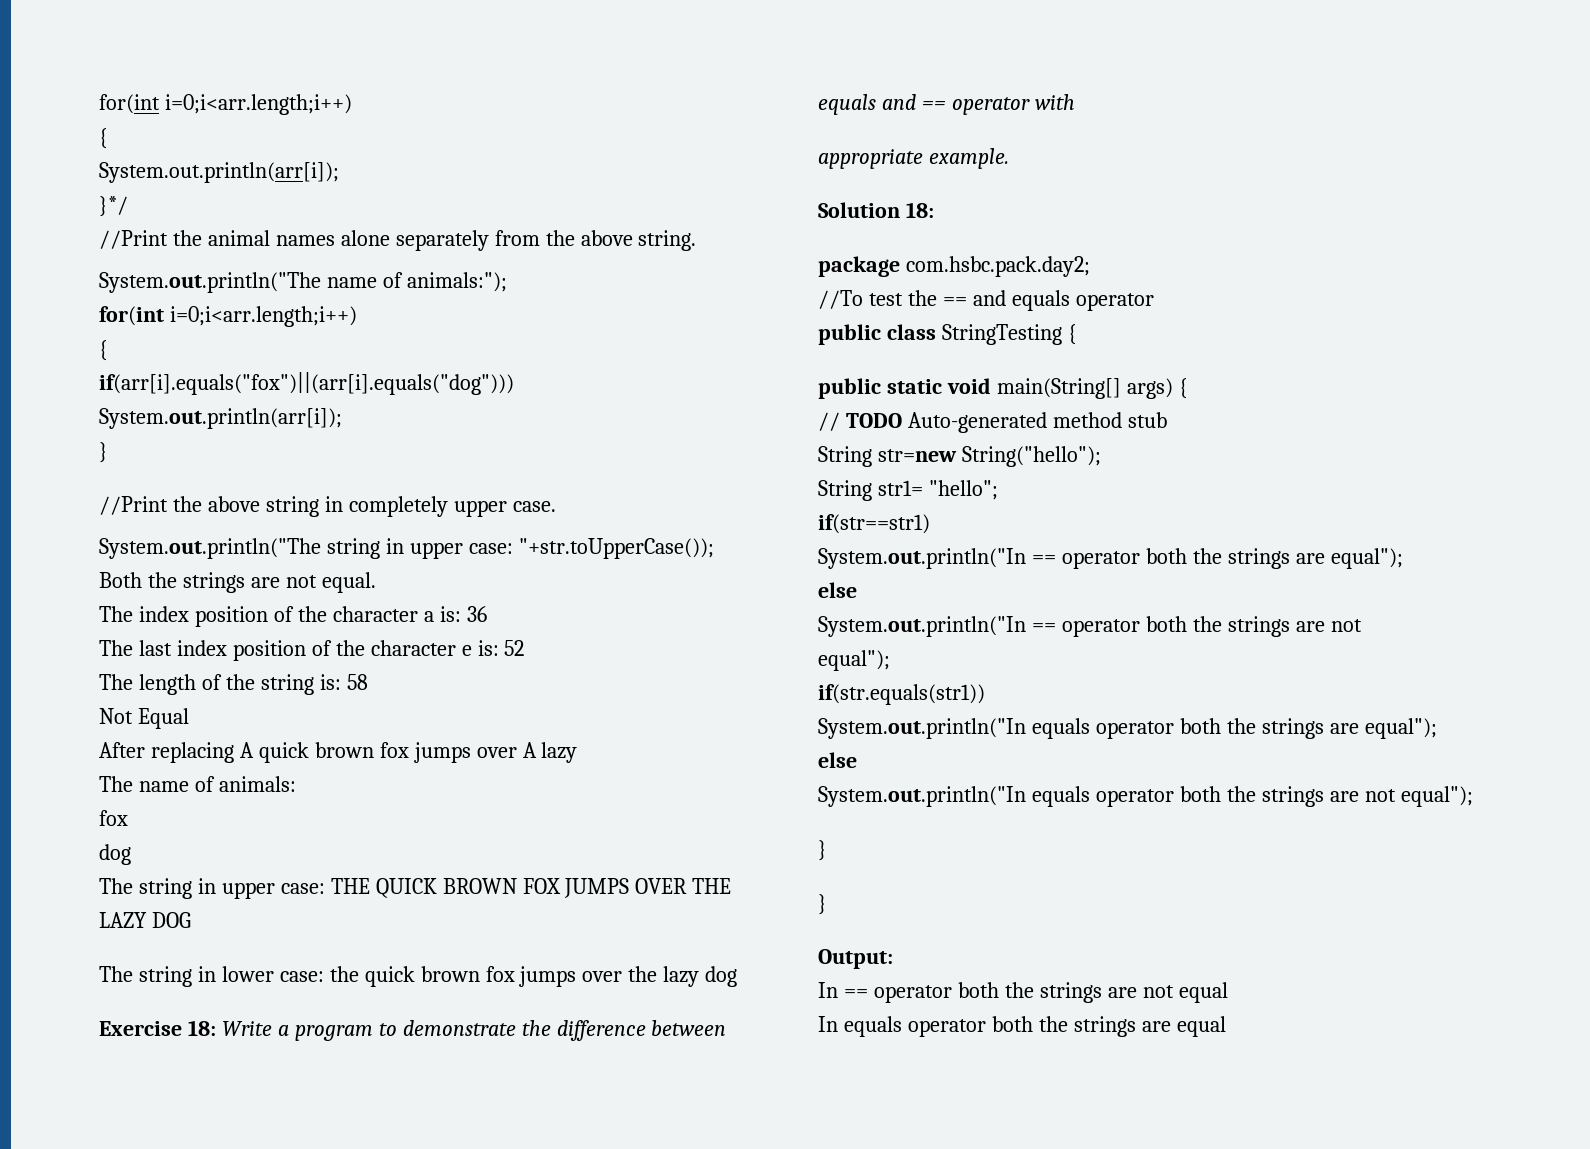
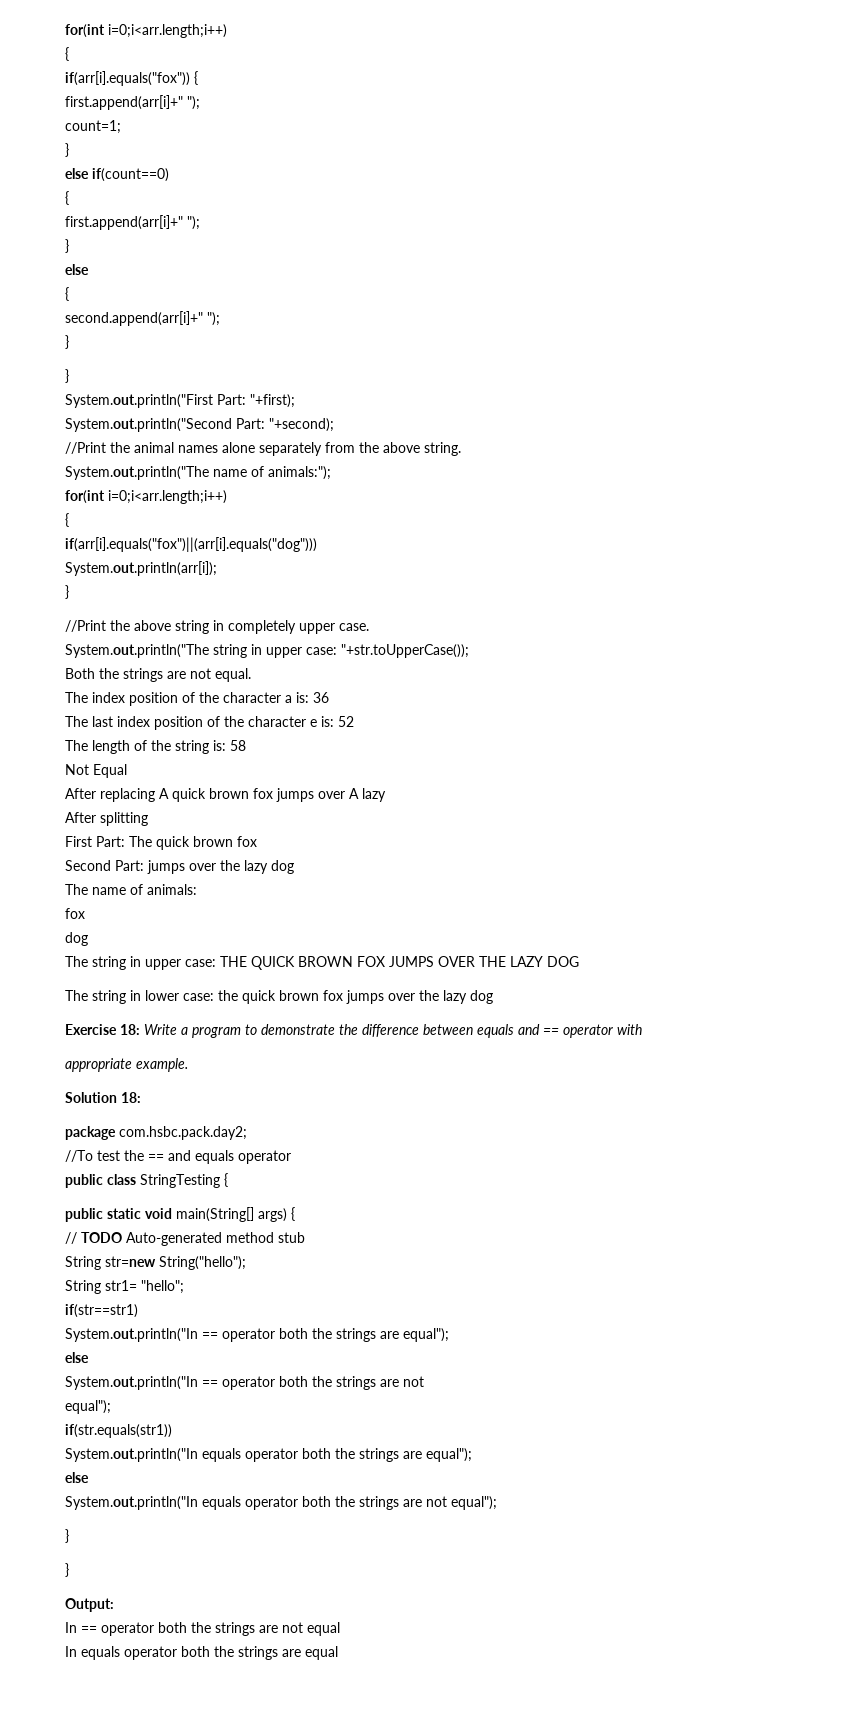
[99,94,352,115] [99,128,108,149] [99,162,339,183] [99,196,128,217] for(int i=0;i<arr.length;i++) // { // System.out.println(arr[i]); // }*/ -> [65,24,227,38] [65,47,69,61] [65,71,198,86] [65,95,200,110] [65,120,121,134] [65,143,69,157] [65,168,169,182] [65,191,69,205] [65,215,200,230] [65,239,69,253] [65,264,89,275] [65,287,69,301] [65,311,220,326] [65,335,69,349] [65,369,69,383] [65,394,295,408] [65,418,334,432] for(int i=0;i<arr.length;i++) // { // if(arr[i].equals("fox")) { // first.append(arr[i]+" "); // count=1; // } // else if(count==0) // { // first.append(arr[i]+" "); // } // else // { // second.append(arr[i]+" "); // } // } // System.out.println("First Part: "+first); // System.out.println("Second Part: "+second);
(578, 752) none -> [65,812,148,826] [65,836,257,850] [65,860,294,874] // After splitting // First Part: The quick brown fox // Second Part: jumps over the lazy dog

